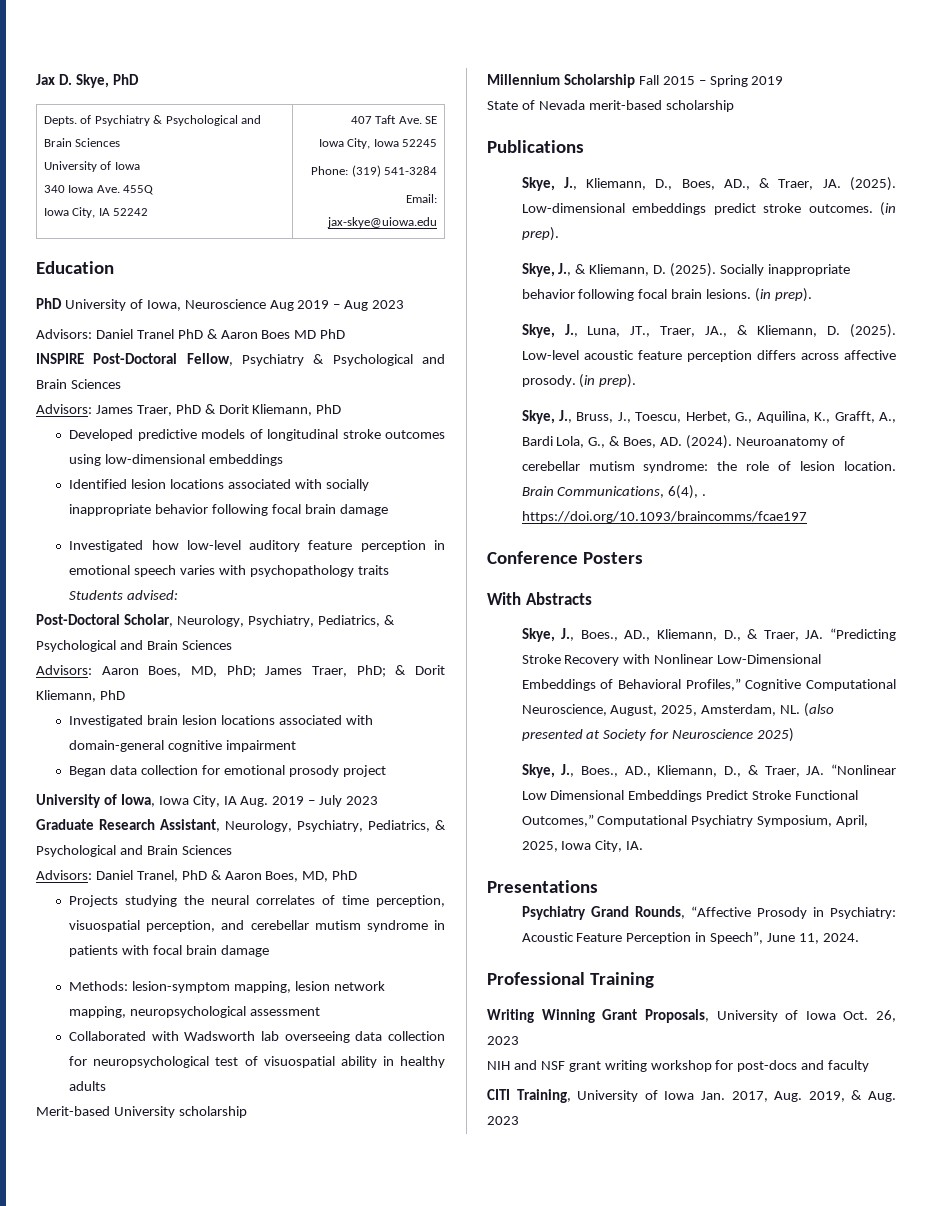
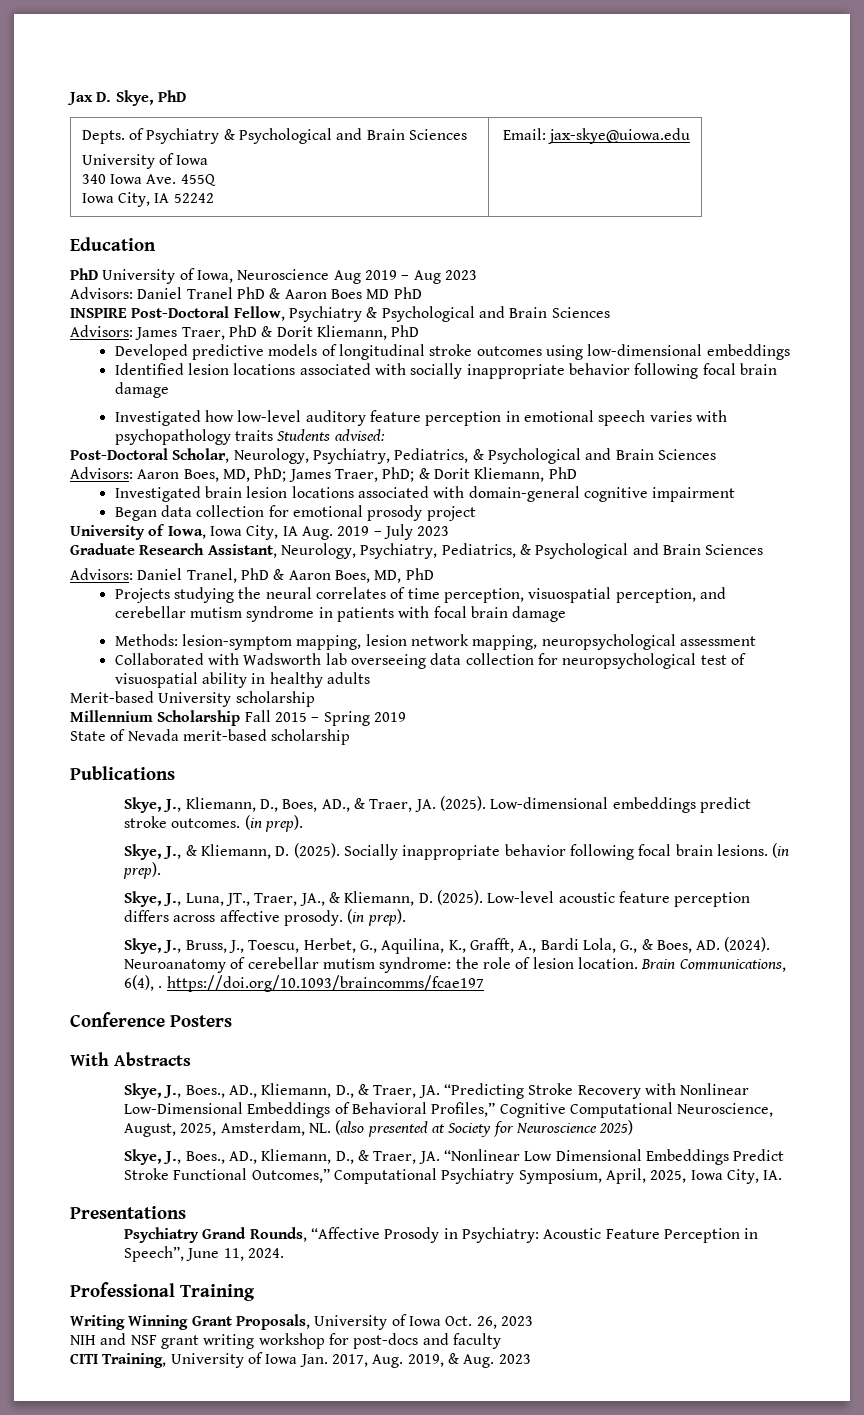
[350,115,438,124] [318,138,438,149] [311,165,438,177] 407 Taft Ave. SE // Iowa City, Iowa 52245 // Phone: (319) 541-3284 // -> (214, 198) none

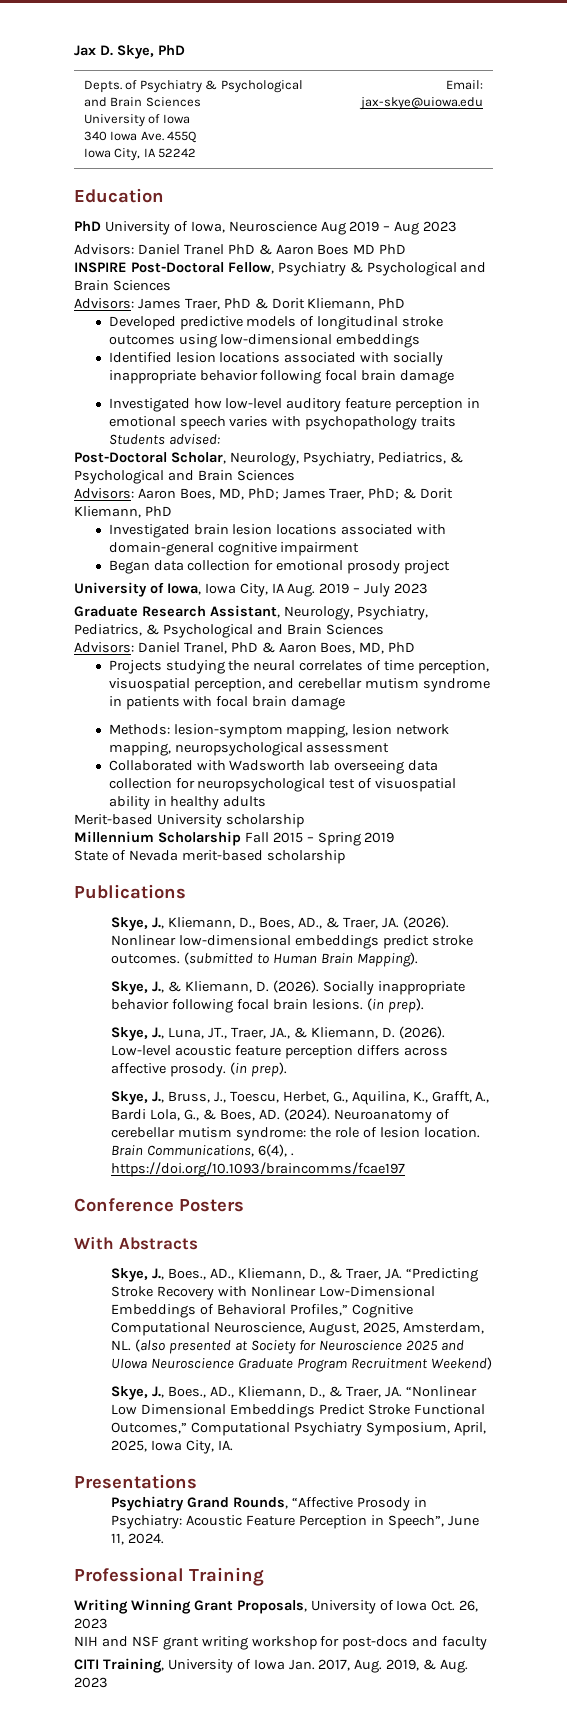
[439,796,609,811] (2025). Low-dimensional -> [402,916,449,929] [111,935,292,946] (2026). Nonlinear low-dimensional
[244,815,304,832] (in prep). -> [184,952,418,967] (submitted to Human Brain Mapping).
[293,843,340,858] (2025). -> [272,980,319,993] (2026).
[436,890,483,905] (2025). -> [398,1026,445,1039] (2026).
[599,1120,634,1135] 2025) -> [405,1340,464,1351] [111,1357,492,1372] 2025 and UIowa Neuroscience Graduate Program Recruitment Weekend)

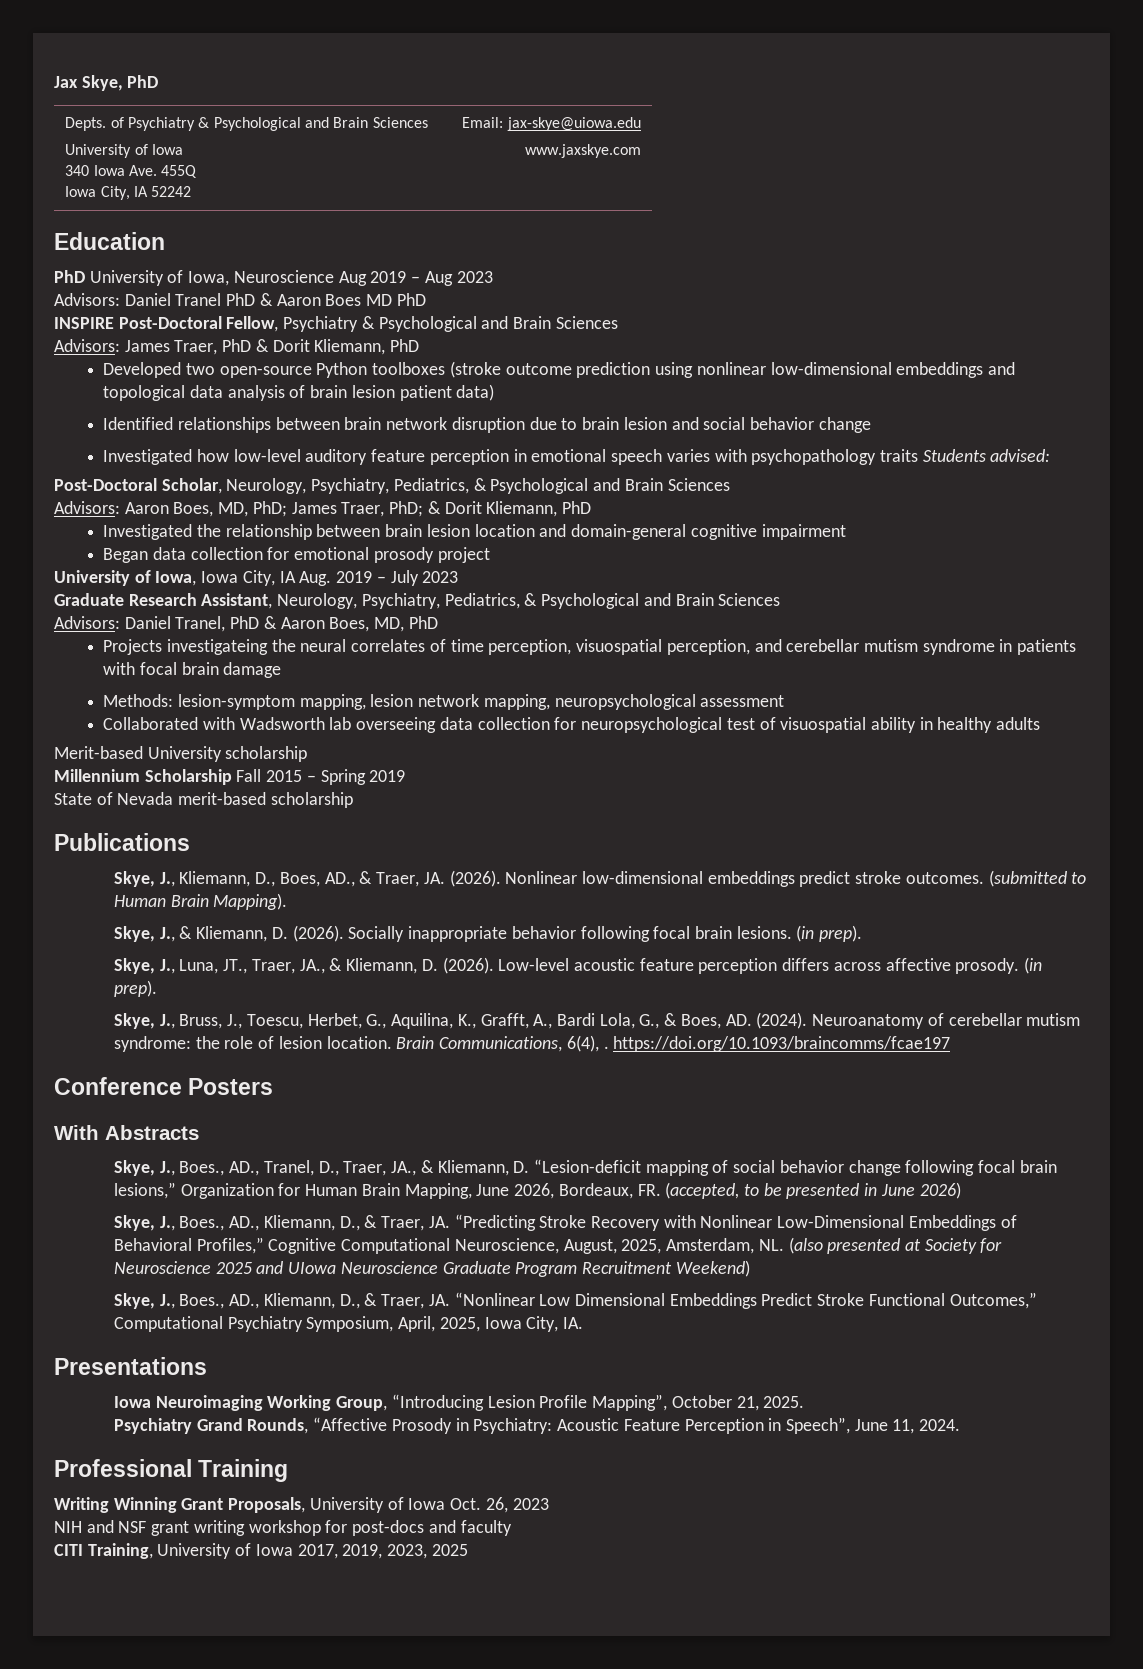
[99,45,113,56] D. -> (78, 82) none
(484, 103) none -> [524,144,641,158] // www.jaxskye.com
[179,316,444,330] [108,334,421,348] [108,352,444,366] [108,370,455,384] predictive models of longitudinal stroke outcomes using low-dimensional embeddings // Identified lesion locations associated with socially inappropriate behavior following focal brain damage -> [185,361,1015,378] [103,384,495,401] [103,417,871,433] two open-source Python toolboxes (stroke outcome prediction using nonlinear low-dimensional embeddings and topological data analysis of brain lesion patient data) // Identified relationships between brain network disruption due to brain lesion and social behavior change
[193,524,447,535] brain lesion locations associated with -> [196,524,567,540] the relationship between brain lesion location and
[165,660,225,674] studying -> [166,639,268,655] investigateing
(198, 1243) none -> [114,1159,1057,1176] [114,1182,961,1199] // Skye, J., Boes., AD., Tranel, D., Traer, JA., & Kliemann, D. “Lesion-deficit mapping of social behavior change following focal brain lesions,” Organization for Human Brain Mapping, June 2026, Bordeaux, FR. (accepted, to be presented in June 2026)
(197, 1481) none -> [114,1394,805,1411] // Iowa Neuroimaging Working Group, “Introducing Lesion Profile Mapping”, October 21, 2025.
[288,1659,469,1673] [74,1677,108,1688] Jan. 2017, Aug. 2019, & Aug. 2023 -> [297,1544,468,1559] 2017, 2019, 2023, 2025

